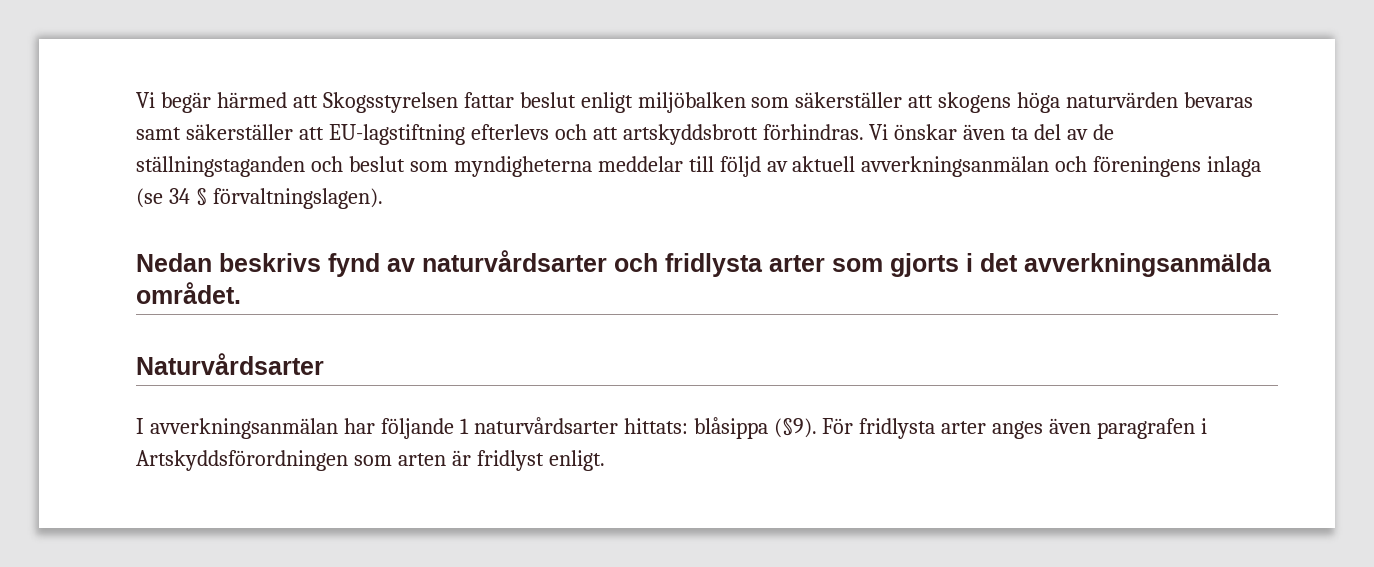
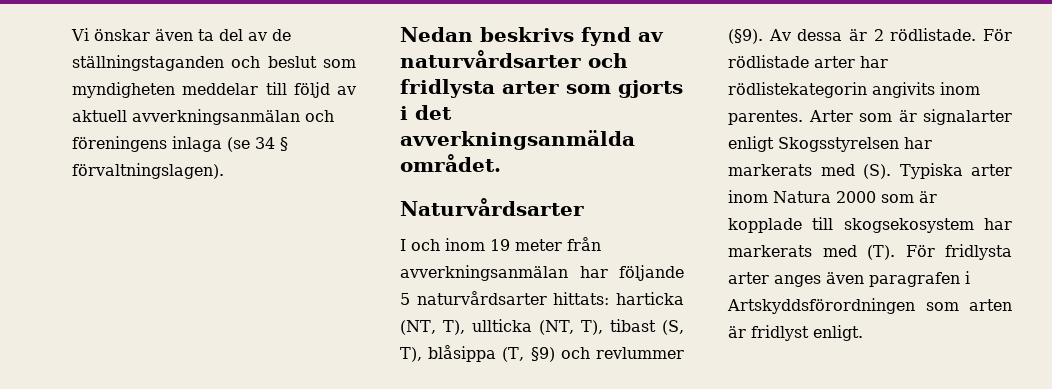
[136,92,1254,113] [136,124,889,145] Vi begär härmed att Skogsstyrelsen fattar beslut enligt miljöbalken som säkerställer att skogens höga naturvärden bevaras samt säkerställer att EU-lagstiftning efterlevs och att artskyddsbrott förhindras. Vi -> [71,28,89,41] Vi
[453,156,592,177] myndigheterna -> [72,82,175,98] myndigheten
(144, 426) none -> [411,237,601,251] och inom 19 meter från
[459,418,469,434] 1 -> [400,293,410,305] 5
[693,417,817,439] blåsippa (§9). -> [616,292,684,305] [400,319,684,335] [400,345,684,362] [728,28,1013,44] [728,55,888,68] [728,82,980,98] [728,109,1012,125] [728,136,932,152] [728,163,1012,179] [728,190,937,203] [728,217,1012,233] [728,245,896,260] harticka (NT, T), ullticka (NT, T), tibast (S, T), blåsippa (T, §9) och revlummer (§9). Av dessa är 2 rödlistade. För rödlistade arter har rödlistekategorin angivits inom parentes. Arter som är signalarter enligt Skogsstyrelsen har markerats med (S). Typiska arter inom Natura 2000 som är kopplade till skogsekosystem har markerats med (T).

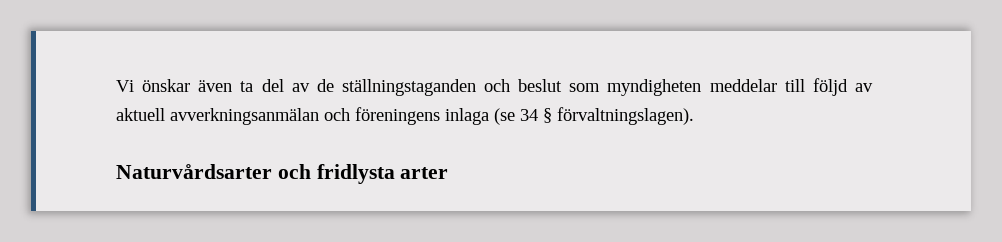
[400,27,664,46] [400,50,628,68] [400,79,683,98] [400,105,452,120] [400,130,635,150] [400,154,501,172] [400,198,584,216] [400,237,601,251] [400,265,684,281] [400,291,684,305] [400,319,684,335] [400,345,684,362] [728,28,1013,44] [728,55,888,68] [728,82,980,98] [728,109,1012,125] [728,136,932,152] [728,163,1012,179] [728,190,937,203] [728,217,1012,233] [728,244,1012,260] [728,271,970,287] [727,298,1012,314] [728,325,863,341] Nedan beskrivs fynd av naturvårdsarter och fridlysta arter som gjorts i det avverkningsanmälda området. // Naturvårdsarter // I och inom 19 meter från avverkningsanmälan har följande 5 naturvårdsarter hittats: harticka (NT, T), ullticka (NT, T), tibast (S, T), blåsippa (T, §9) och revlummer (§9). Av dessa är 2 rödlistade. För rödlistade arter har rödlistekategorin angivits inom parentes. Arter som är signalarter enligt Skogsstyrelsen har markerats med (S). Typiska arter inom Natura 2000 som är kopplade till skogsekosystem har markerats med (T). För fridlysta arter anges även paragrafen i Artskyddsförordningen som arten är fridlyst enligt. -> [116,164,449,184] Naturvårdsarter och fridlysta arter

